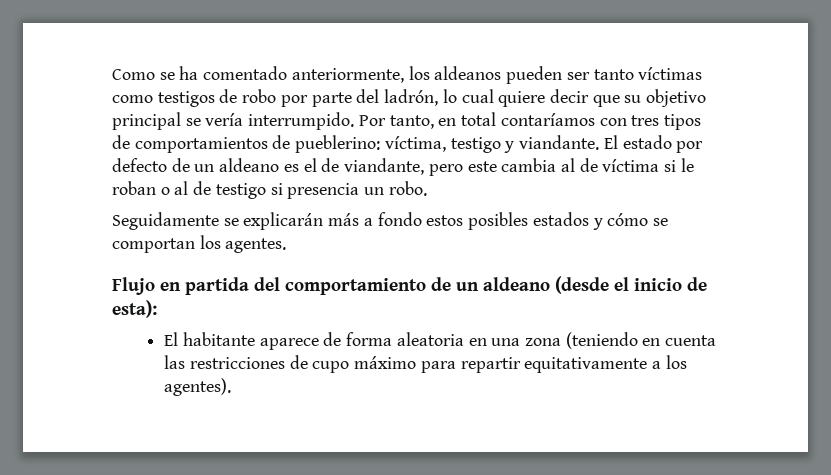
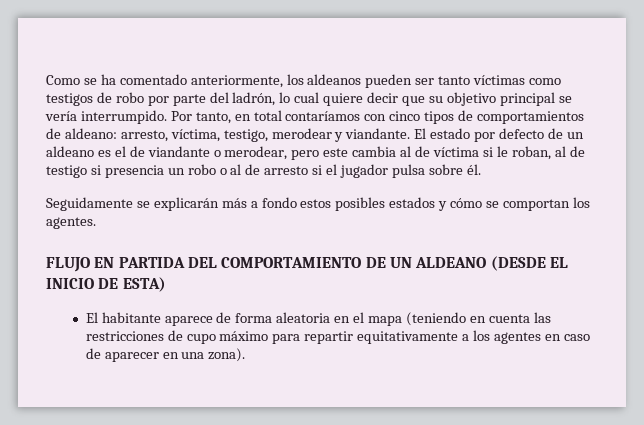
[631,115,660,126] tres -> [389,111,421,121] cinco
[295,135,501,153] pueblerino: víctima, testigo -> [64,128,332,142] aldeano: arresto, víctima, testigo, merodear
[344,158,425,175] viandante, -> [147,146,288,160] viandante o merodear,
[112,181,170,195] roban o -> [511,146,551,160] roban,
[388,181,427,196] robo. -> [187,164,481,178] robo o al de arresto si el jugador pulsa sobre él.
[112,276,707,295] [112,300,157,318] Flujo en partida del comportamiento de un aldeano (desde el inicio de esta): -> [46,256,568,272] [46,277,166,292] FLUJO EN PARTIDA DEL COMPORTAMIENTO DE UN ALDEANO (DESDE EL INICIO DE ESTA)
[491,338,561,346] una zona -> [353,312,402,326] el mapa
[164,378,232,396] agentes). -> [493,332,590,344] [85,348,246,362] agentes en caso de aparecer en una zona).

